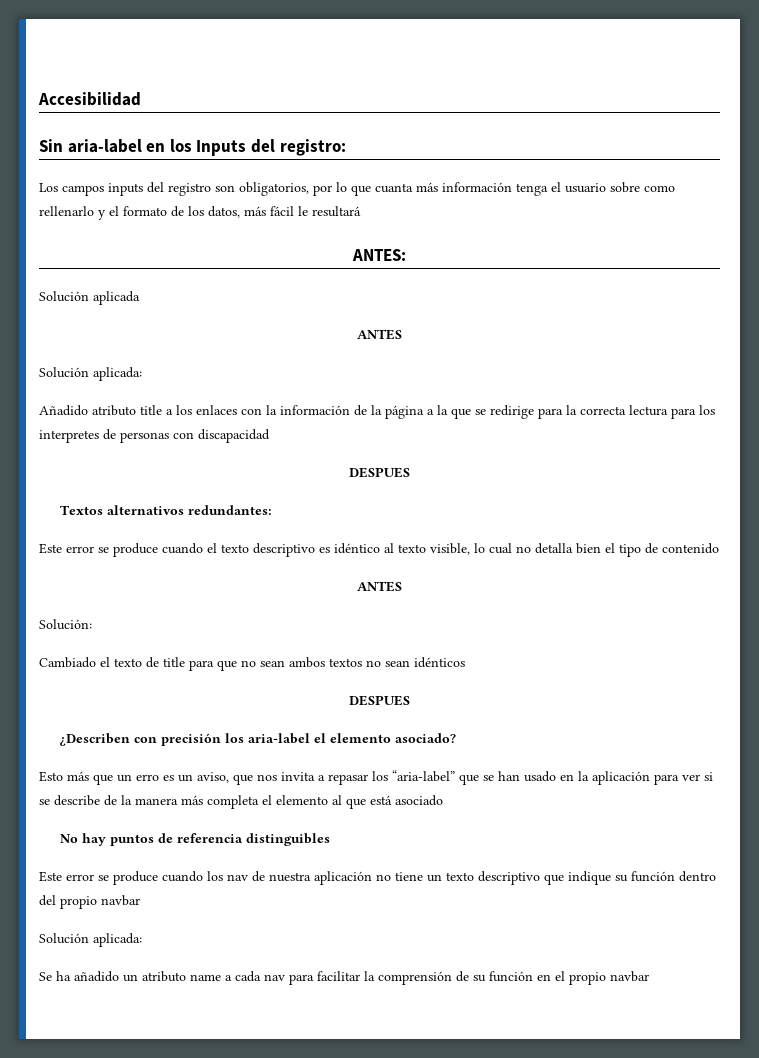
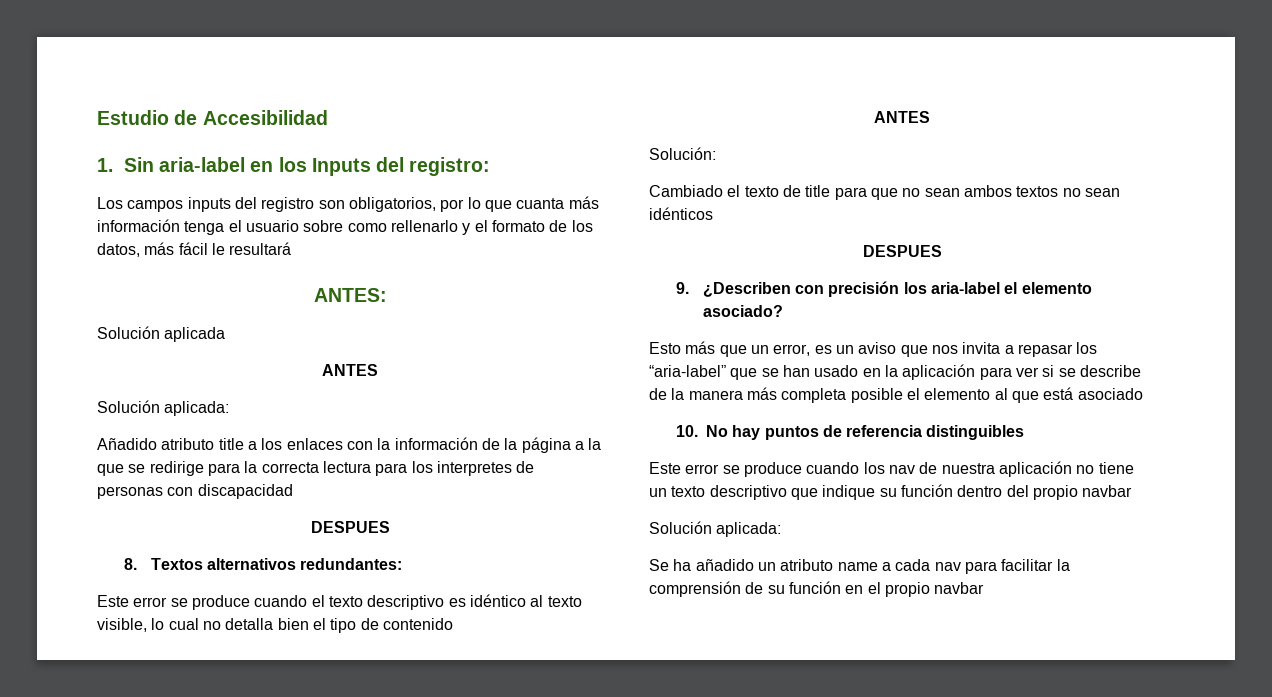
(38, 99) none -> [97,110,198,125] Estudio de
(141, 99) none -> [97,158,113,172] 1.
(410, 472) none -> [123,558,137,570] 8.
(410, 700) none -> [675,282,689,294] 9.
[136,774,159,781] erro -> [773,344,811,356] error,
[197,772,229,783] aviso, -> [858,342,897,354] aviso
(259, 802) none -> [850,388,903,403] posible
(443, 800) none -> [675,425,698,437] 10.

